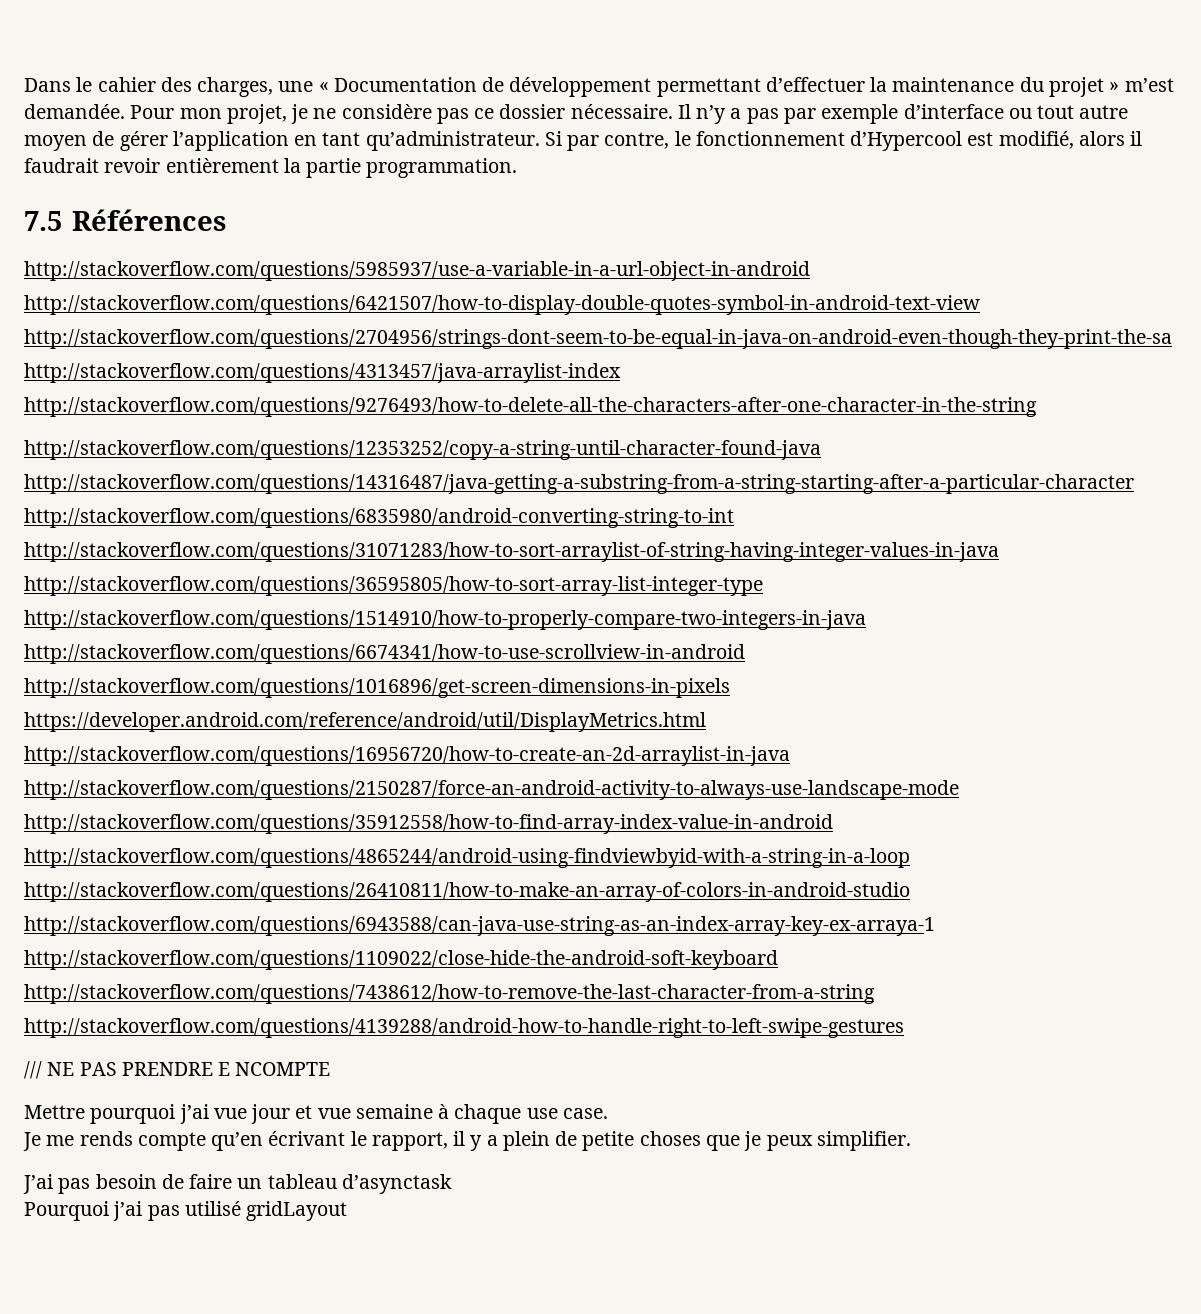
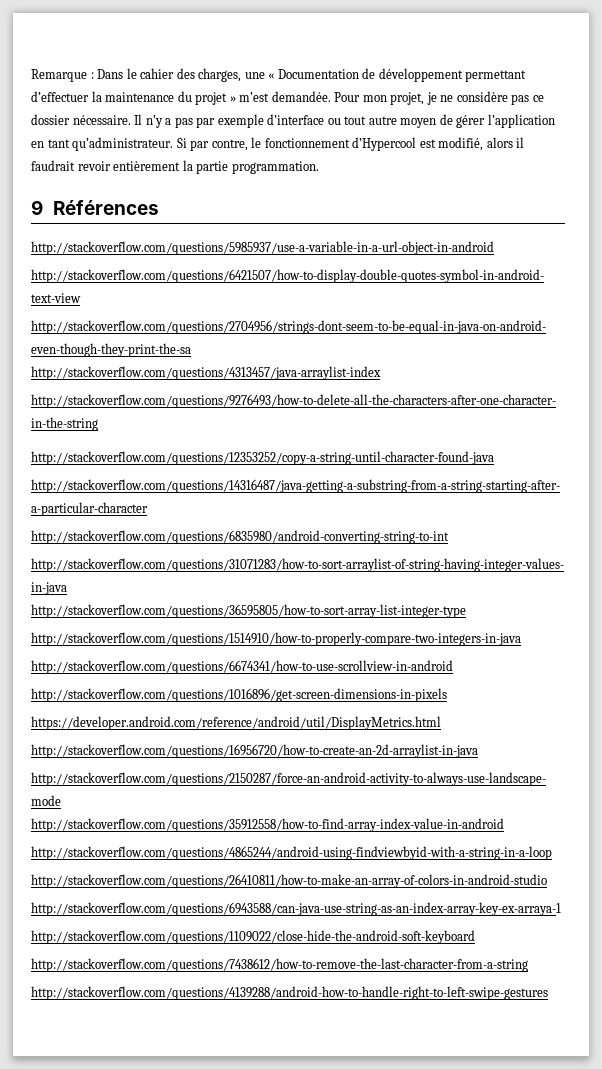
(24, 85) none -> [31,69,94,82] Remarque :
[24,211,62,231] 7.5 -> [31,200,43,215] 9
[24,1061,331,1079] [24,1104,608,1124] [23,1131,911,1151] [23,1174,452,1194] [24,1201,348,1221] // /// NE PAS PRENDRE E NCOMPTE // Mettre pourquoi j’ai vue jour et vue semaine à chaque use case. // Je me rends compte qu’en écrivant le rapport, il y a plein de petite choses que je peux simplifier. // J’ai pas besoin de faire un tableau d’asynctask // Pourquoi j’ai pas utilisé gridLayout -> (548, 993) none

